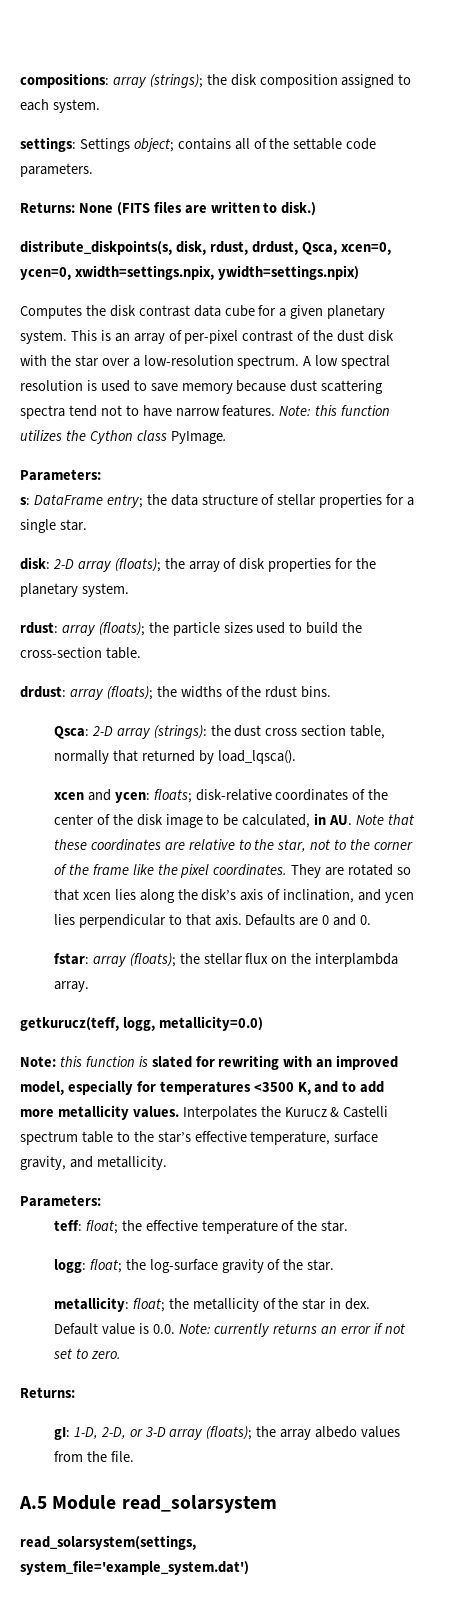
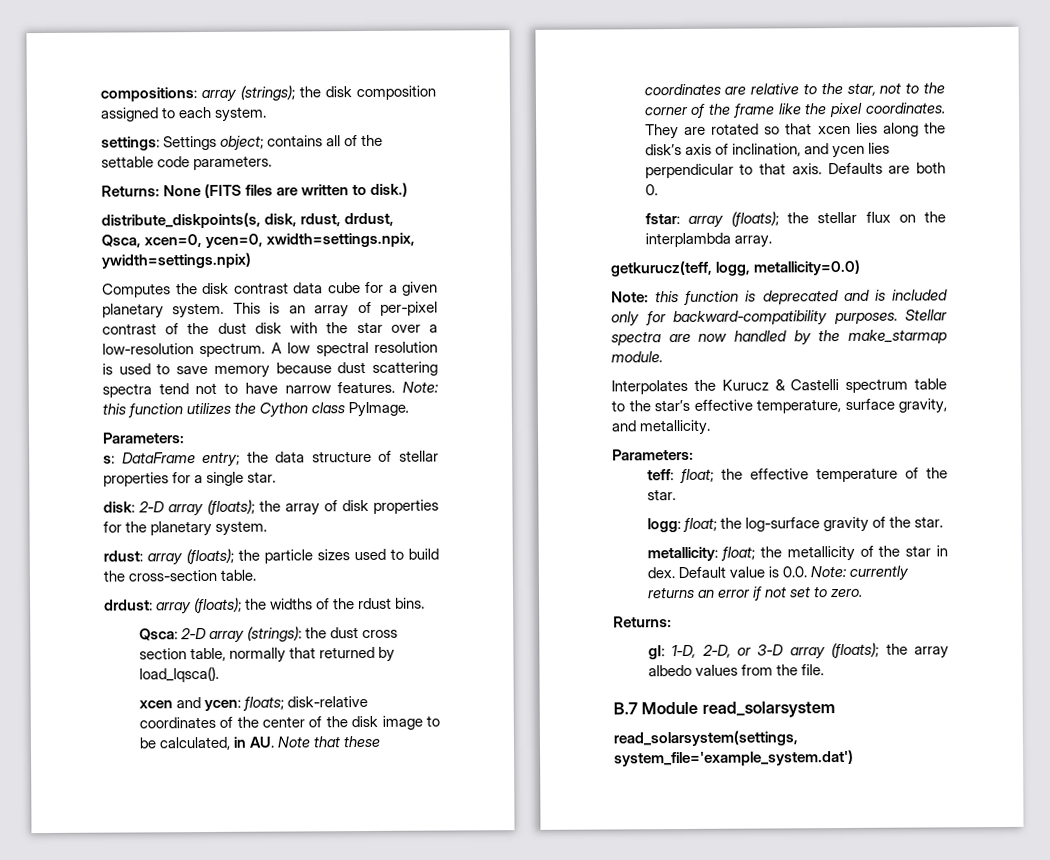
[322,914,357,926] 0 and -> [916,162,946,174] both
[151,1055,399,1070] [20,1080,385,1095] [20,1105,179,1120] slated for rewriting with an improved model, especially for temperatures <3500 K, and to add more metallicity values. -> [762,289,948,305] [611,309,948,327] [611,329,948,346] [611,351,663,363] deprecated and is included only for backward-compatibility purposes. Stellar spectra are now handled by the make_starmap module. //
[19,1496,47,1509] A.5 -> [613,702,638,715] B.7

